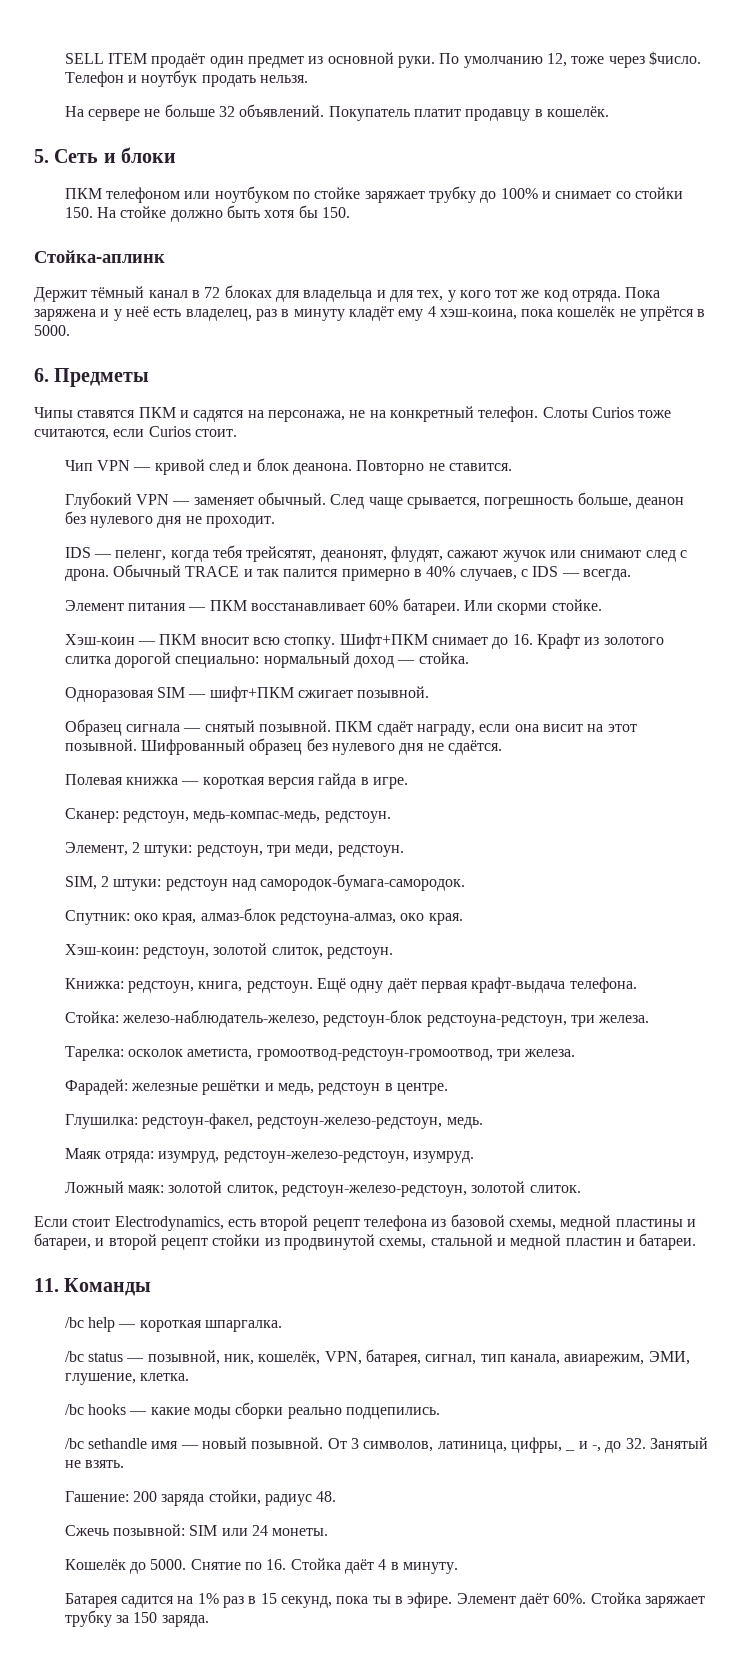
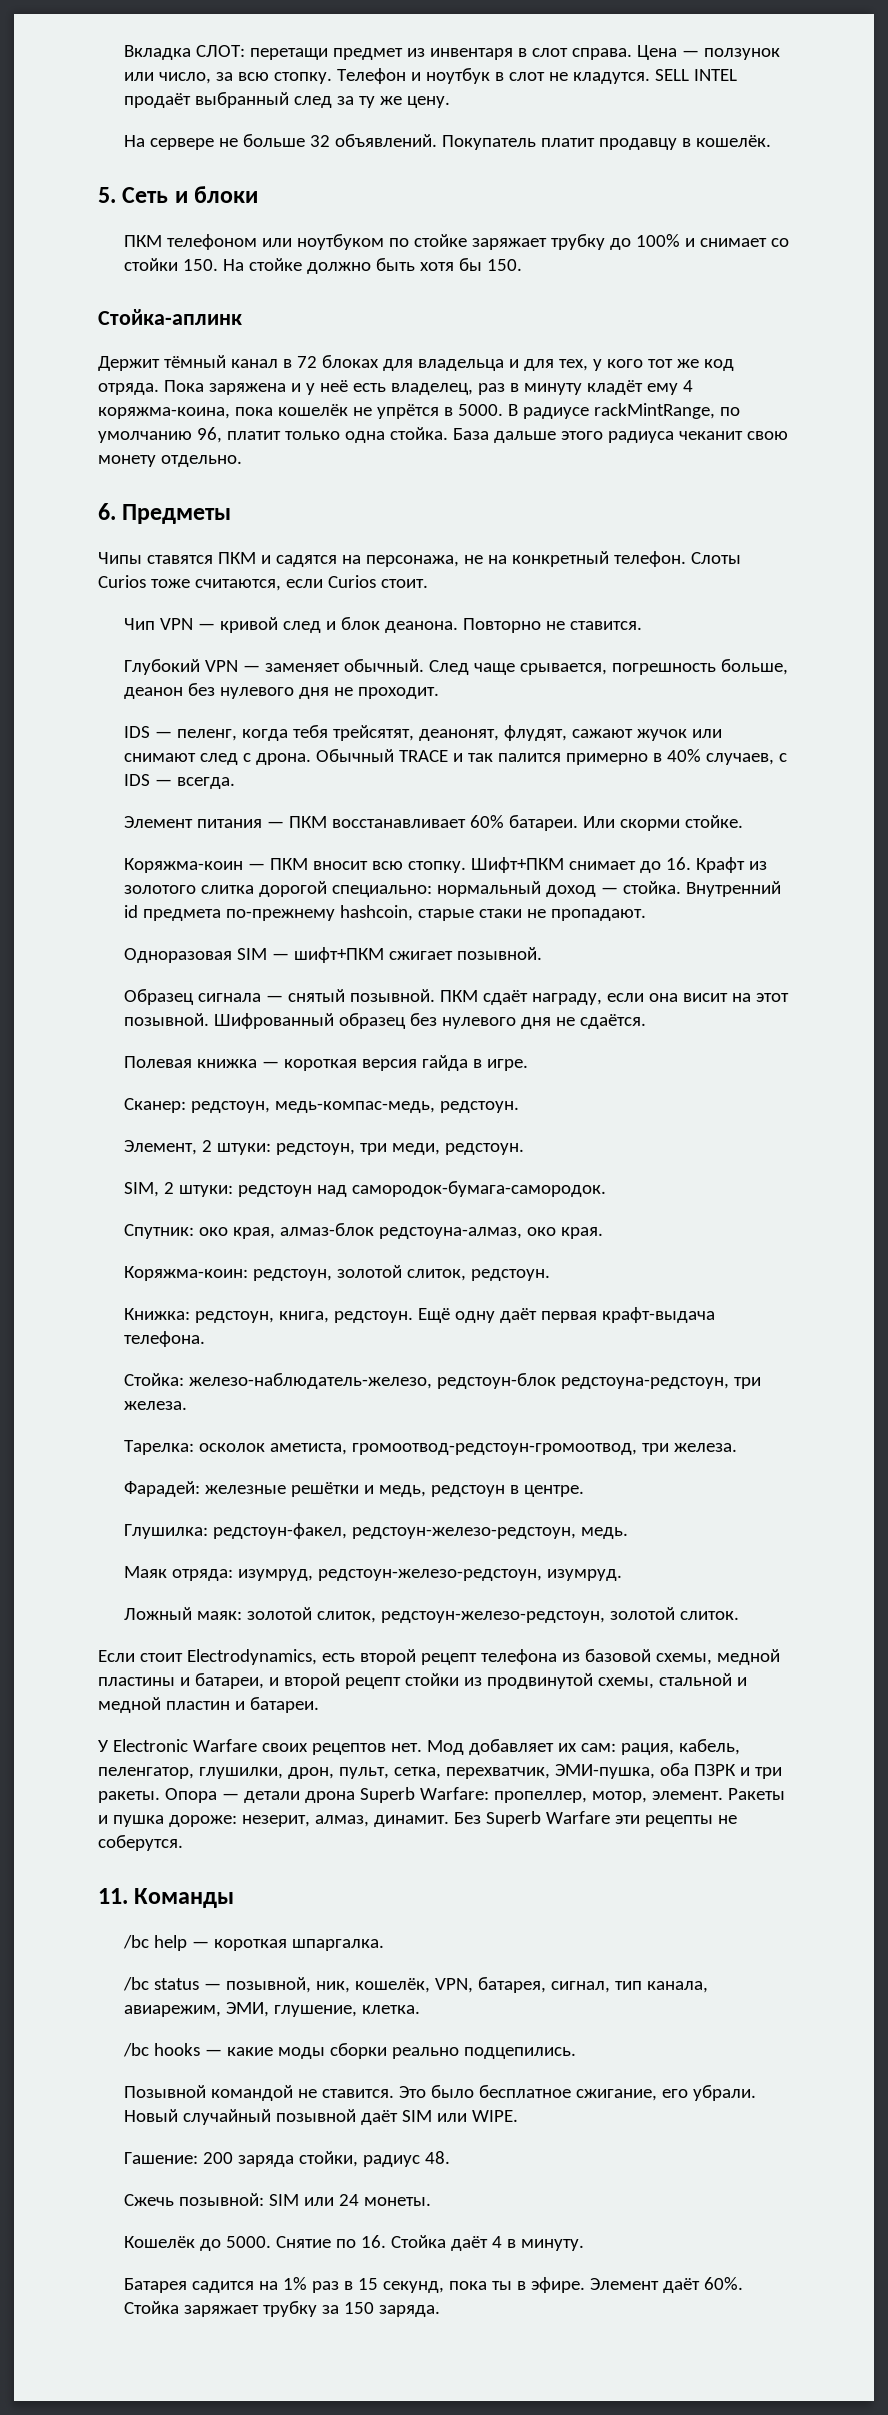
[64,51,701,68] [64,70,309,87] SELL ITEM продаёт один предмет из основной руки. По умолчанию 12, тоже через $число. Телефон и ноутбук продать нельзя. -> [124,45,781,60] [124,68,738,84] [124,92,451,108] Вкладка СЛОТ: перетащи предмет из инвентаря в слот справа. Цена — ползунок или число, за всю стопку. Телефон и ноутбук в слот не кладутся. SELL INTEL продаёт выбранный след за ту же цену.
[439,309,517,320] хэш-коина, -> [98,407,230,419] коряжма-коина,
(70, 330) none -> [507,403,740,419] [98,427,788,443] [98,455,242,467] В радиусе rackMintRange, по умолчанию 96, платит только одна стойка. База дальше этого радиуса чеканит свою монету отдельно.
[64,634,135,645] Хэш-коин -> [124,858,244,873] Коряжма-коин
(469, 658) none -> [686,881,782,897] [124,905,647,921] Внутренний id предмета по-прежнему hashcoin, старые стаки не пропадают.
[64,944,139,955] Хэш-коин: -> [124,1266,249,1281] Коряжма-коин:
(697, 1241) none -> [98,1739,740,1755] [98,1763,782,1779] [98,1787,785,1803] [98,1811,737,1827] [98,1835,183,1851] // У Electronic Warfare своих рецептов нет. Мод добавляет их сам: рация, кабель, пеленгатор, глушилки, дрон, пульт, сетка, перехватчик, ЭМИ-пушка, оба ПЗРК и три ракеты. Опора — детали дрона Superb Warfare: пропеллер, мотор, элемент. Ракеты и пушка дороже: незерит, алмаз, динамит. Без Superb Warfare эти рецепты не соберутся.
[64,1437,576,1453] [578,1437,708,1453] [64,1460,125,1468] /bc sethandle имя — новый позывной. От 3 символов, латиница, цифры, _ и -, до 32. Занятый не взять. -> [124,2085,757,2101] [124,2109,519,2125] Позывной командой не ставится. Это было бесплатное сжигание, его убрали. Новый случайный позывной даёт SIM или WIPE.

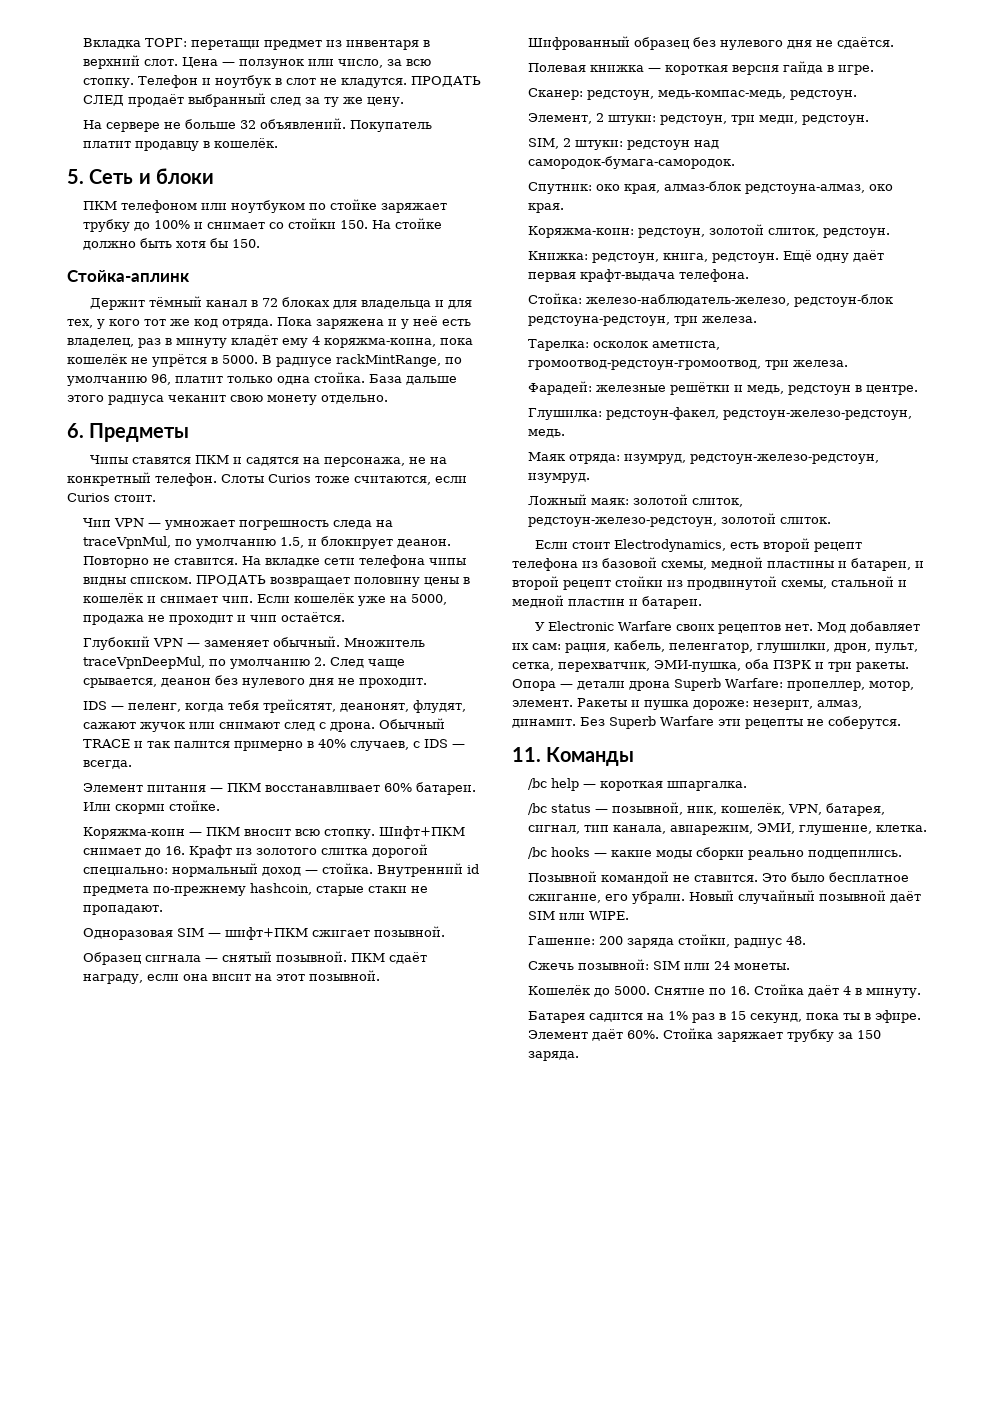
[196,45,246,57] СЛОТ: -> [144,38,187,47] ТОРГ:
[532,48,633,60] слот справа. -> [82,55,178,69] верхний слот.
[655,69,738,81] SELL INTEL -> [410,76,481,87] [82,95,124,106] ПРОДАТЬ СЛЕД
[220,617,643,633] кривой след и блок деанона. Повторно не ставится. -> [164,520,393,530] [82,536,451,549] [82,555,466,568] [82,575,470,587] [82,593,447,606] [82,612,345,625] умножает погрешность следа на traceVpnMul, по умолчанию 1.5, и блокирует деанон. Повторно не ставится. На вкладке сети телефона чипы видны списком. ПРОДАТЬ возвращает половину цены в кошелёк и снимает чип. Если кошелёк уже на 5000, продажа не проходит и чип остаётся.
(425, 665) none -> [343,638,425,647] [82,656,326,669] Множитель traceVpnDeepMul, по умолчанию 2.
[612,659,789,675] погрешность больше, -> (157, 683) none

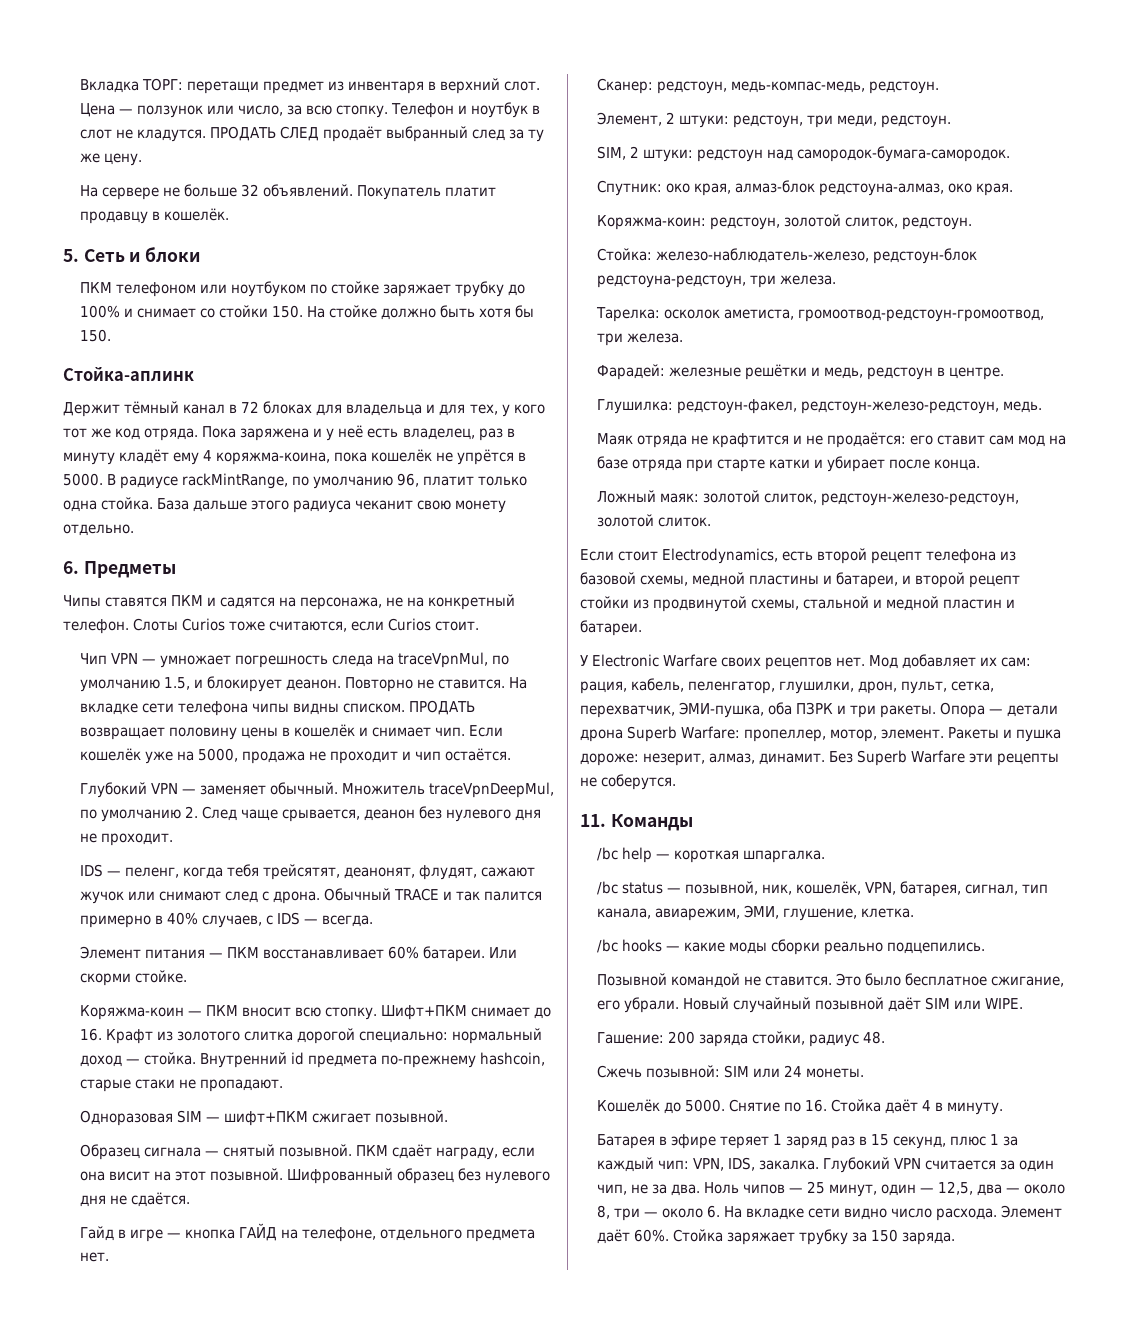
[527,61,874,75] Полевая книжка — короткая версия гайда в игре. -> [79,1223,536,1242] [79,1252,109,1262] Гайд в игре — кнопка ГАЙД на телефоне, отдельного предмета нет.
[527,250,884,263] [527,269,749,282] // Книжка: редстоун, книга, редстоун. Ещё одну даёт первая крафт-выдача телефона. -> (972, 223) none
[568,454,879,464] [527,473,590,483] отряда: изумруд, редстоун-железо-редстоун, изумруд. -> [636,432,1067,448] [596,456,980,472] отряда не крафтится и не продаётся: его ставит сам мод на базе отряда при старте катки и убирает после конца.
[588,1010,921,1023] садится на 1% раз в 15 секунд, пока ты в эфире. -> [658,1134,1019,1149] [596,1157,1055,1173] [596,1181,1066,1197] [596,1205,998,1221] в эфире теряет 1 заряд раз в 15 секунд, плюс 1 за каждый чип: VPN, IDS, закалка. Глубокий VPN считается за один чип, не за два. Ноль чипов — 25 минут, один — 12,5, два — около 8, три — около 6. На вкладке сети видно число расхода.

